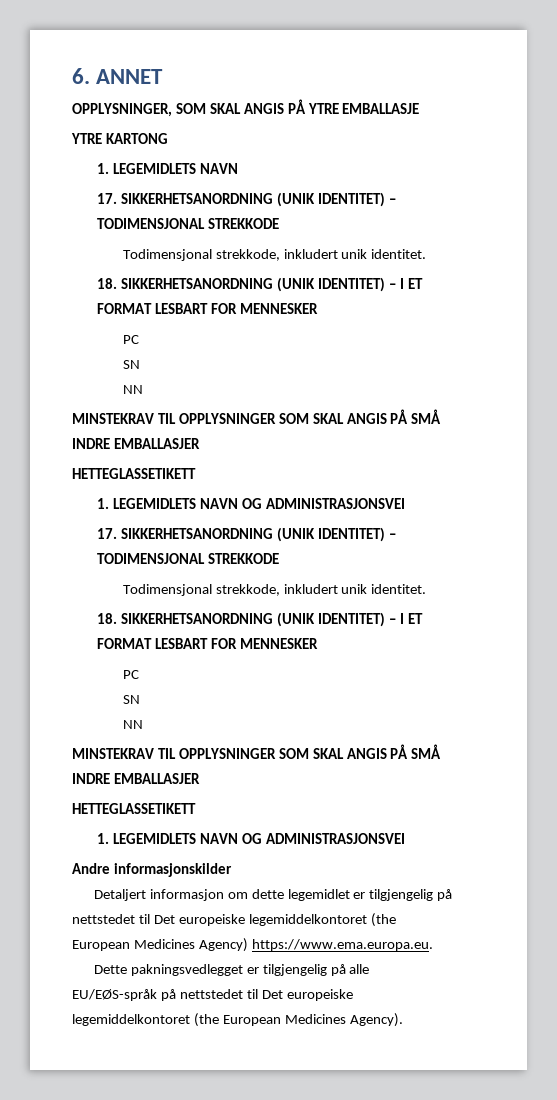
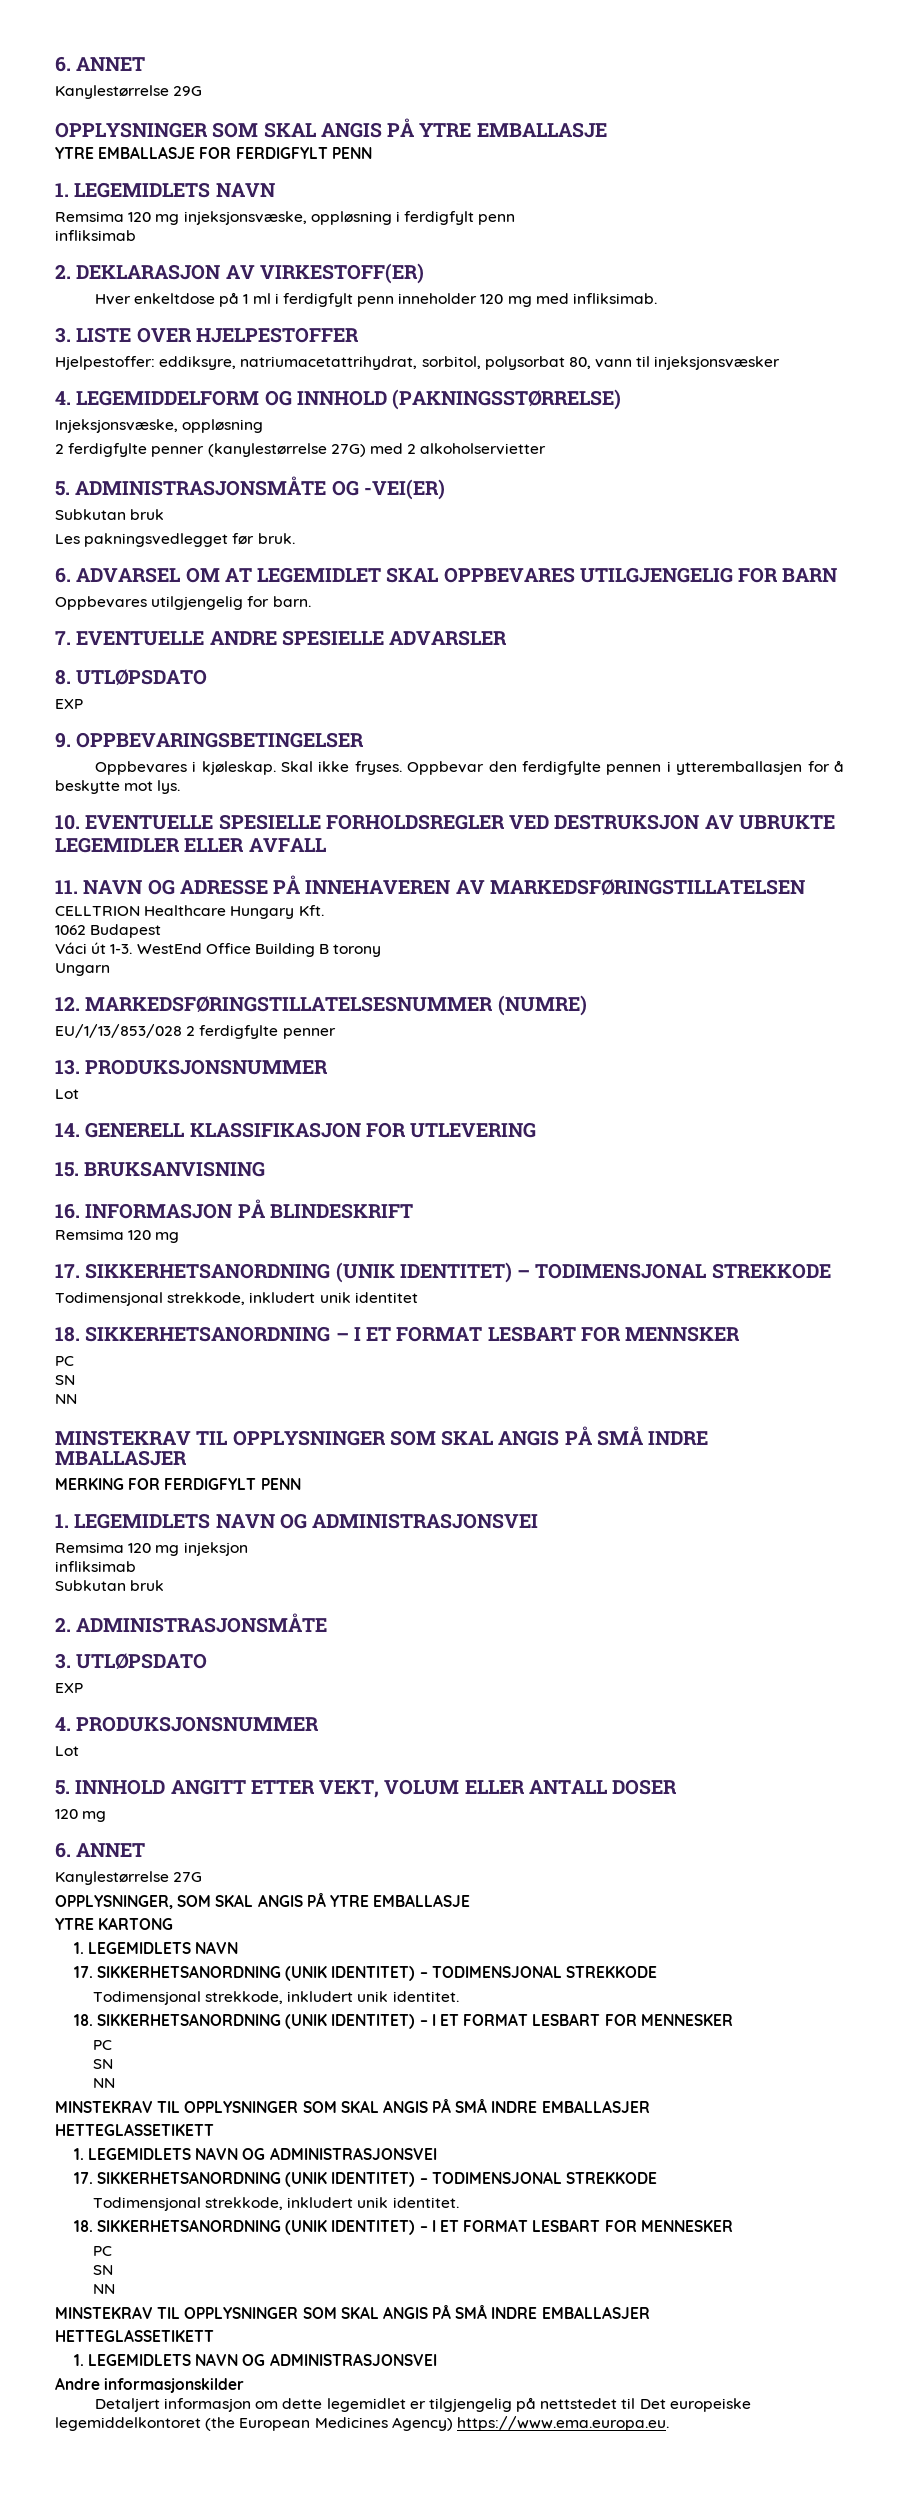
[72,68,164,84] 6. ANNET -> [55,56,146,72] [55,85,203,99] [55,118,607,138] [55,146,372,159] [55,182,275,198] [55,211,516,225] [55,230,136,241] [55,263,424,284] [94,292,658,307] [55,327,359,343] [55,356,781,370] [55,389,622,410] [55,419,264,433] [55,443,547,457] [55,476,445,500] [55,509,165,520] [55,533,295,547] [55,567,838,583] [55,596,311,610] [55,630,508,646] [55,669,208,685] [55,699,83,709] [55,732,365,748] [94,760,844,775] [55,780,181,794] [55,814,835,830] [55,837,326,853] [55,875,805,895] [55,905,324,919] [55,924,162,938] [55,942,382,957] [55,963,110,976] [55,995,587,1016] [55,1024,336,1039] [55,1059,329,1075] [55,1089,79,1099] [55,1122,537,1138] [55,1161,266,1177] [55,1199,413,1219] [55,1229,180,1243] [55,1262,831,1283] [55,1292,418,1306] [55,1326,741,1342] [55,1356,74,1366] [55,1375,75,1385] [55,1394,77,1404] [55,1426,709,1446] [55,1450,187,1466] [55,1478,301,1490] [55,1513,539,1529] [55,1542,248,1556] [55,1561,136,1572] [55,1580,165,1591] [55,1613,328,1633] [55,1653,208,1669] [55,1683,83,1693] [55,1716,320,1732] [55,1746,79,1756] [55,1779,678,1798] [55,1809,107,1822] [55,1842,146,1858] [55,1871,203,1885] 6. ANNET // Kanylestørrelse 29G // OPPLYSNINGER SOM SKAL ANGIS PÅ YTRE EMBALLASJE // YTRE EMBALLASJE FOR FERDIGFYLT PENN // 1. LEGEMIDLETS NAVN // Remsima 120 mg injeksjonsvæske, oppløsning i ferdigfylt penn // infliksimab // 2. DEKLARASJON AV VIRKESTOFF(ER) // Hver enkeltdose på 1 ml i ferdigfylt penn inneholder 120 mg med infliksimab. // 3. LISTE OVER HJELPESTOFFER // Hjelpestoffer: eddiksyre, natriumacetattrihydrat, sorbitol, polysorbat 80, vann til injeksjonsvæsker // 4. LEGEMIDDELFORM OG INNHOLD (PAKNINGSSTØRRELSE) // Injeksjonsvæske, oppløsning // 2 ferdigfylte penner (kanylestørrelse 27G) med 2 alkoholservietter // 5. ADMINISTRASJONSMÅTE OG -VEI(ER) // Subkutan bruk // Les pakningsvedlegget før bruk. // 6. ADVARSEL OM AT LEGEMIDLET SKAL OPPBEVARES UTILGJENGELIG FOR BARN // Oppbevares utilgjengelig for barn. // 7. EVENTUELLE ANDRE SPESIELLE ADVARSLER // 8. UTLØPSDATO // EXP // 9. OPPBEVARINGSBETINGELSER // Oppbevares i kjøleskap. Skal ikke fryses. Oppbevar den ferdigfylte pennen i ytteremballasjen for å beskytte mot lys. // 10. EVENTUELLE SPESIELLE FORHOLDSREGLER VED DESTRUKSJON AV UBRUKTE LEGEMIDLER ELLER AVFALL // 11. NAVN OG ADRESSE PÅ INNEHAVEREN AV MARKEDSFØRINGSTILLATELSEN // CELLTRION Healthcare Hungary Kft. // 1062 Budapest // Váci út 1-3. WestEnd Office Building B torony // Ungarn // 12. MARKEDSFØRINGSTILLATELSESNUMMER (NUMRE) // EU/1/13/853/028 2 ferdigfylte penner // 13. PRODUKSJONSNUMMER // Lot // 14. GENERELL KLASSIFIKASJON FOR UTLEVERING // 15. BRUKSANVISNING // 16. INFORMASJON PÅ BLINDESKRIFT // Remsima 120 mg // 17. SIKKERHETSANORDNING (UNIK IDENTITET) – TODIMENSJONAL STREKKODE // Todimensjonal strekkode, inkludert unik identitet // 18. SIKKERHETSANORDNING – I ET FORMAT LESBART FOR MENNSKER // PC // SN // NN // MINSTEKRAV TIL OPPLYSNINGER SOM SKAL ANGIS PÅ SMÅ INDRE MBALLASJER // MERKING FOR FERDIGFYLT PENN // 1. LEGEMIDLETS NAVN OG ADMINISTRASJONSVEI // Remsima 120 mg injeksjon // infliksimab // Subkutan bruk // 2. ADMINISTRASJONSMÅTE // 3. UTLØPSDATO // EXP // 4. PRODUKSJONSNUMMER // Lot // 5. INNHOLD ANGITT ETTER VEKT, VOLUM ELLER ANTALL DOSER // 120 mg // 6. ANNET // Kanylestørrelse 27G
[93,964,370,976] [72,989,353,1001] [72,1013,403,1027] // Dette pakningsvedlegget er tilgjengelig på alle EU/EØS-språk på nettstedet til Det europeiske legemiddelkontoret (the European Medicines Agency). -> (669, 2423) none

